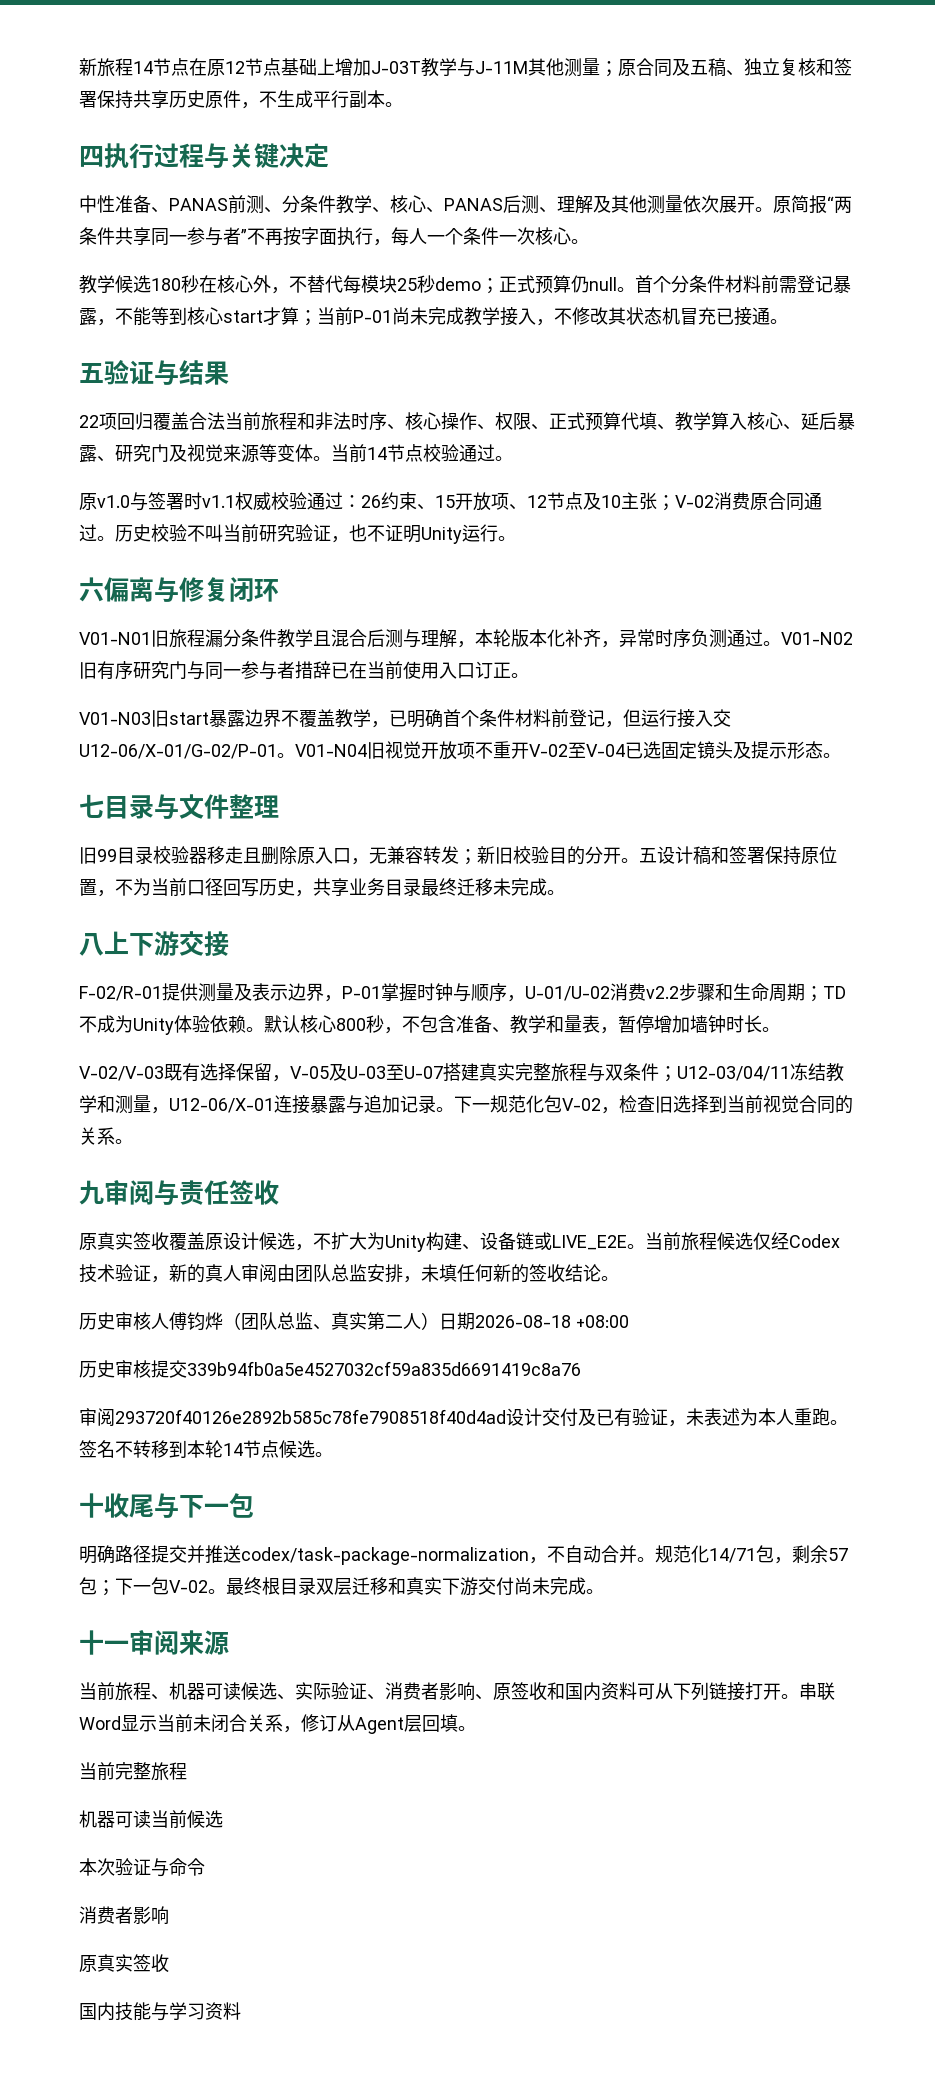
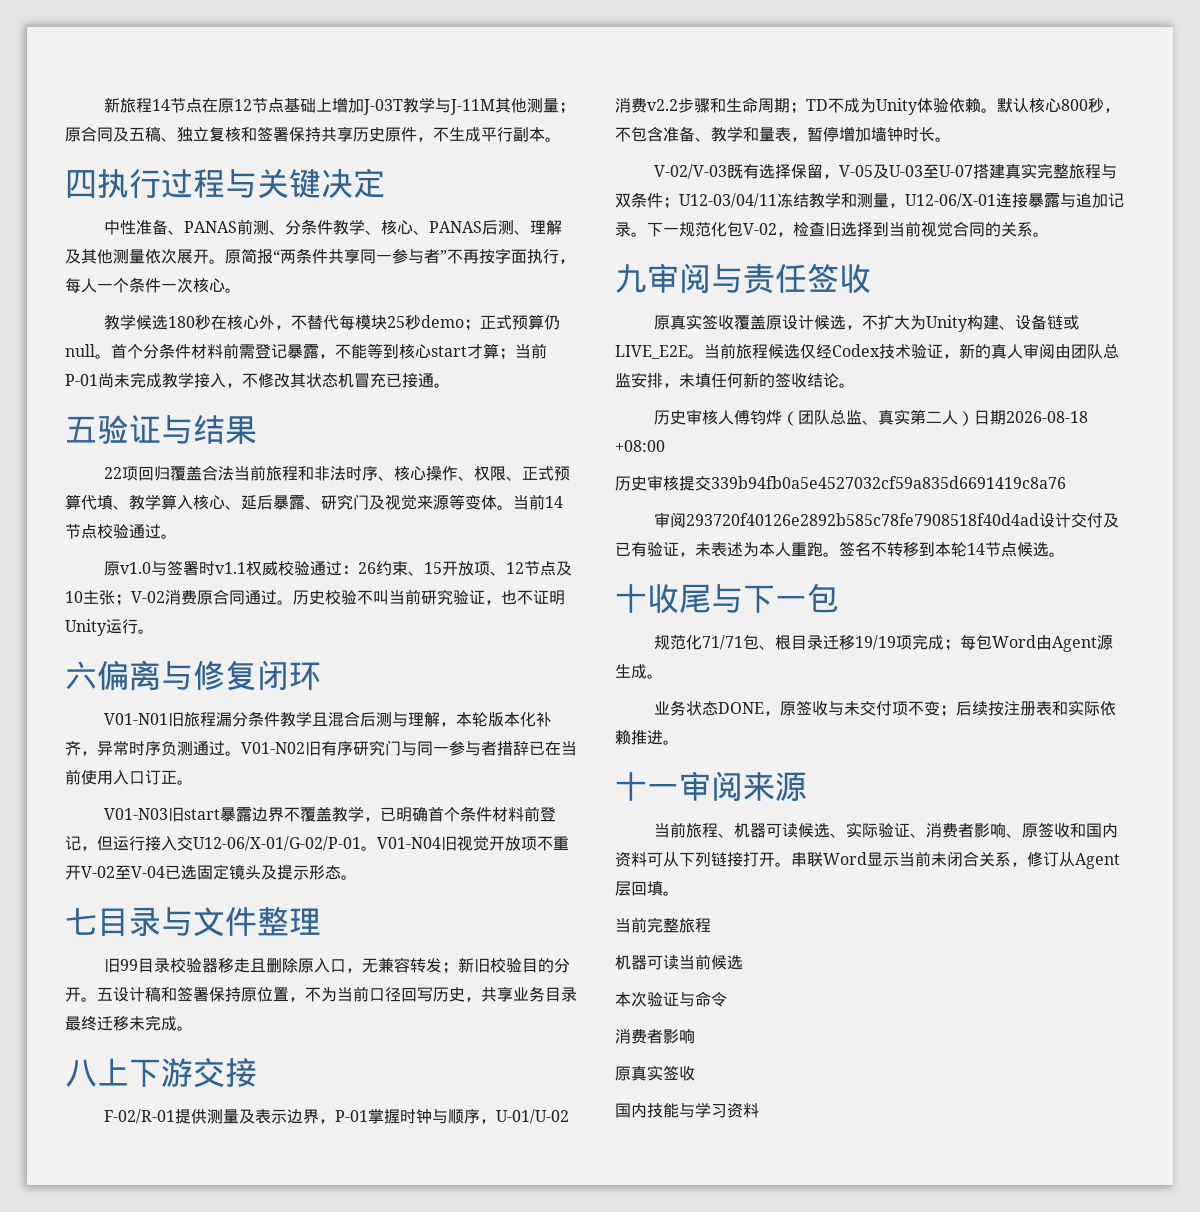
[79,1545,848,1565] [79,1577,586,1596] 明确路径提交并推送codex/task-package-normalization，不自动合并。规范化14/71包，剩余57包；下一包V-02。最终根目录双层迁移和真实下游交付尚未完成 -> [654,634,1114,652] [615,664,663,679] [654,700,1117,717] [615,730,663,745] 规范化71/71包、根目录迁移19/19项完成；每包Word由Agent源生成。 // 业务状态DONE，原签收与未交付项不变；后续按注册表和实际依赖推进

